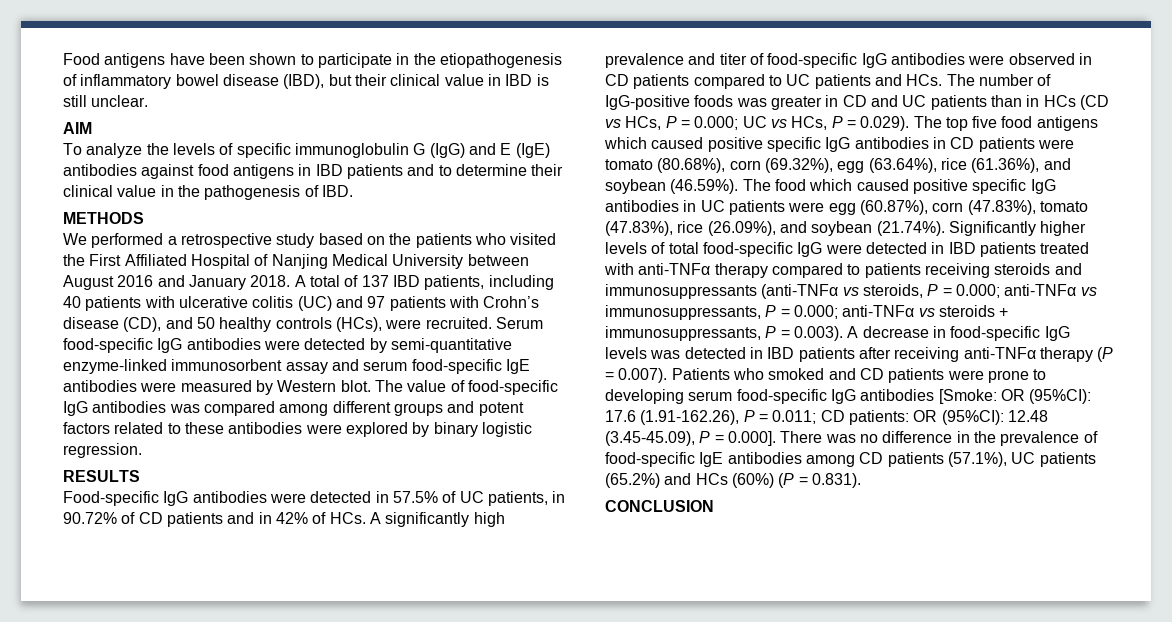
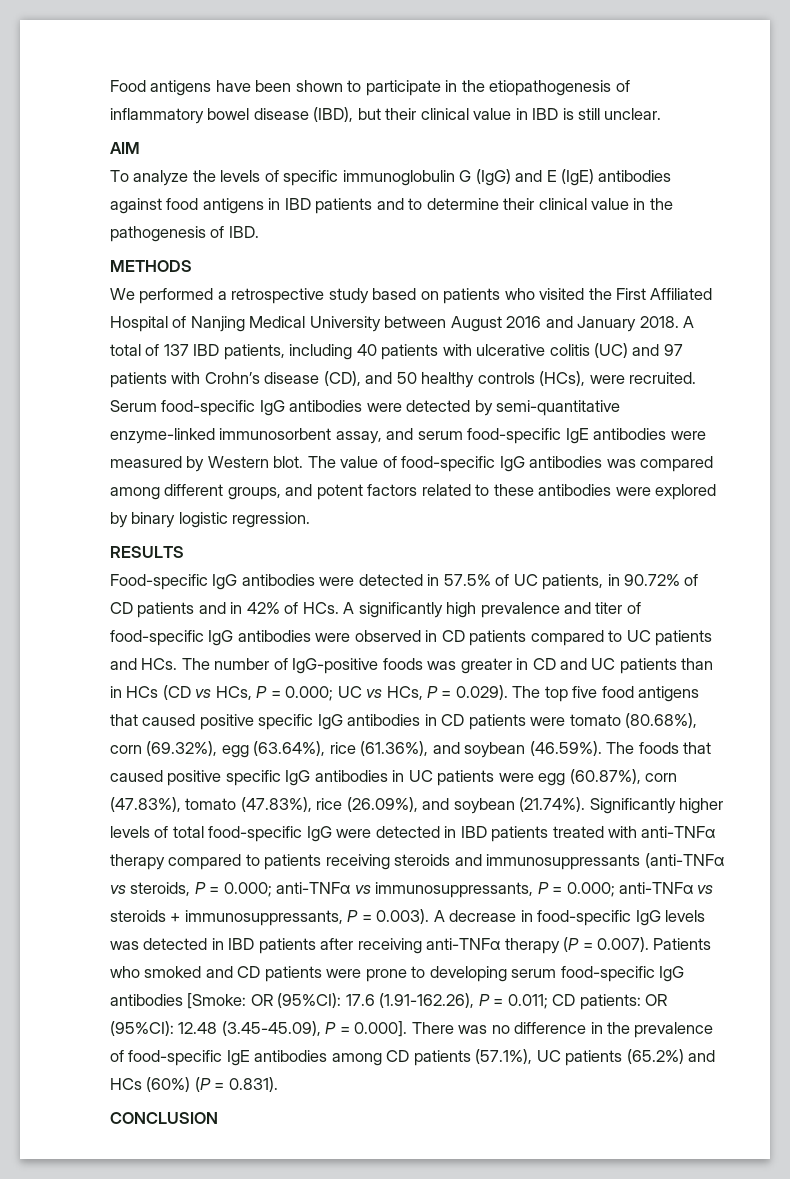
[389,233,412,245] the -> (439, 295) none
[285,362,328,374] assay -> [335,431,382,444] assay,
[393,403,443,416] groups -> [227,487,281,500] groups,
[604,137,647,149] which -> [110,714,138,726] that
[774,179,853,191] food which -> [638,742,712,754] foods that

